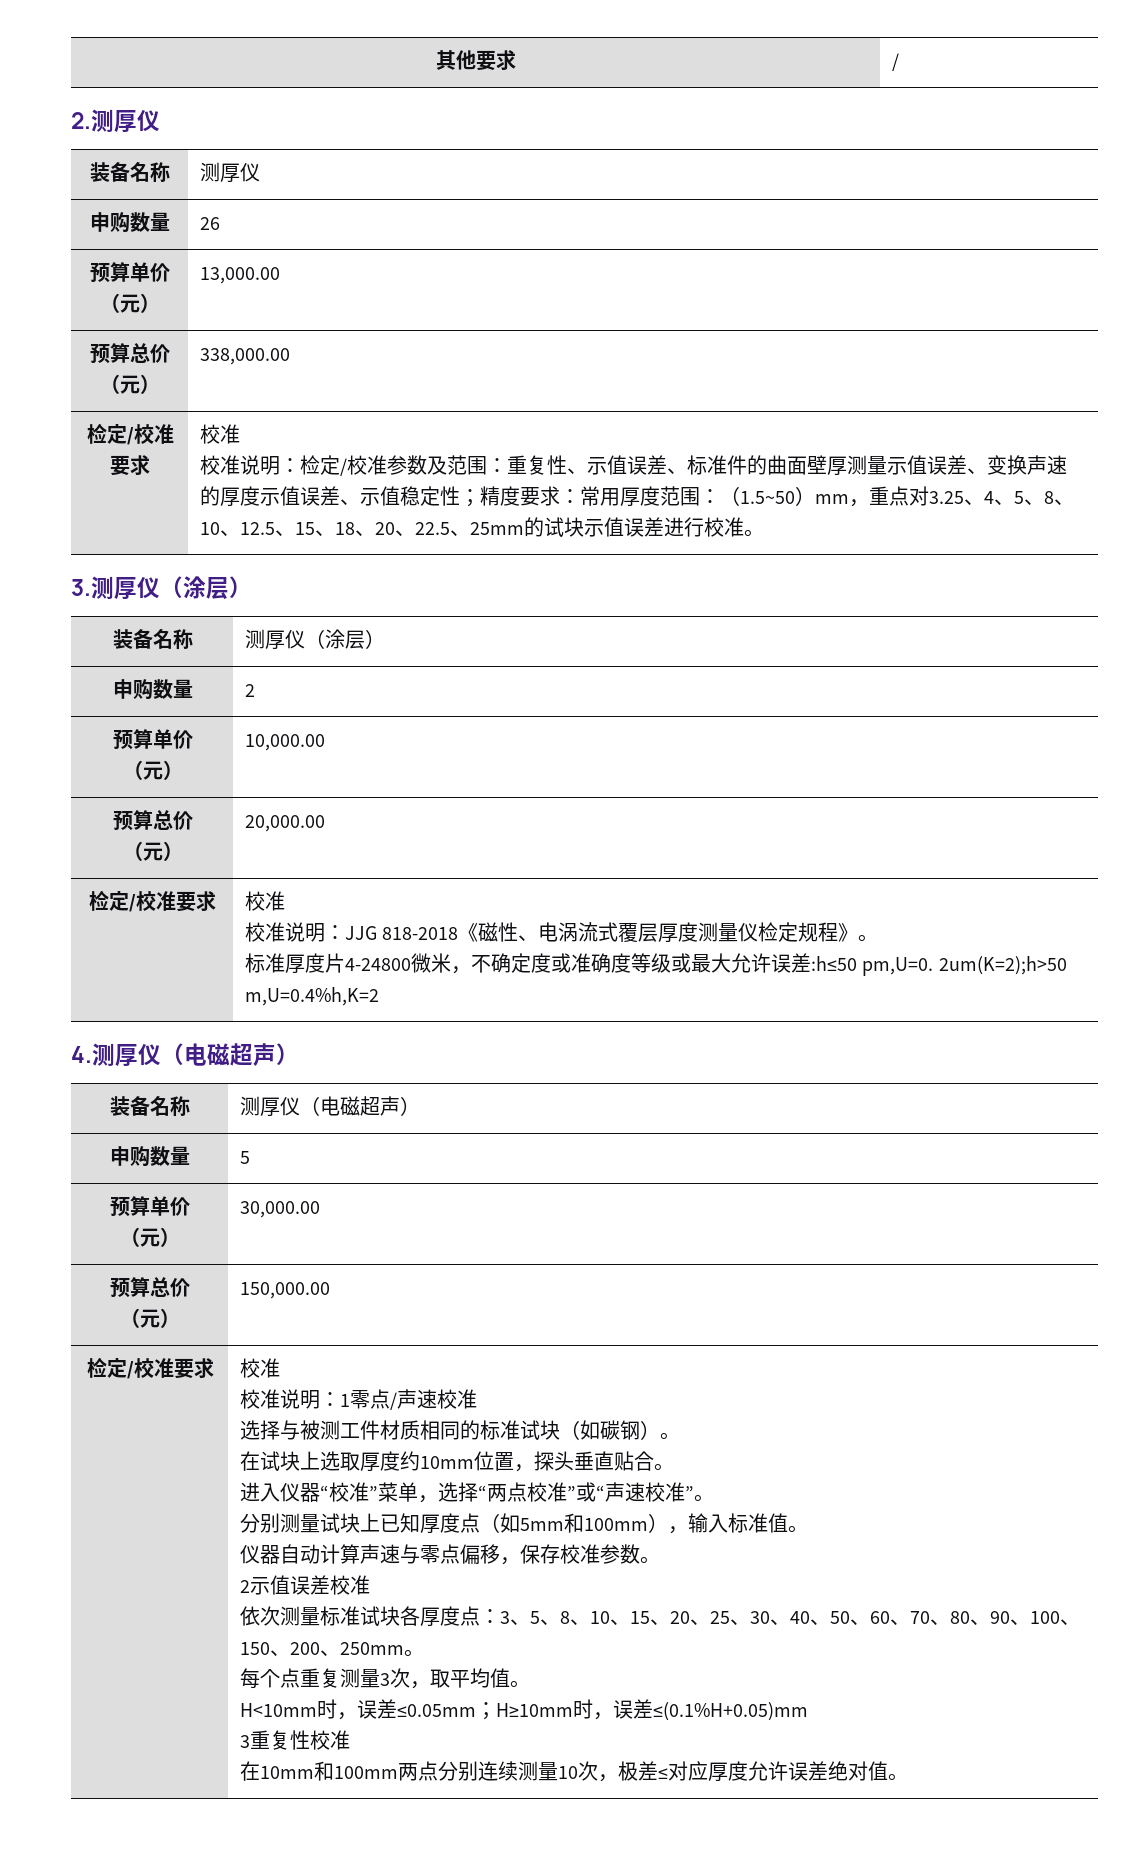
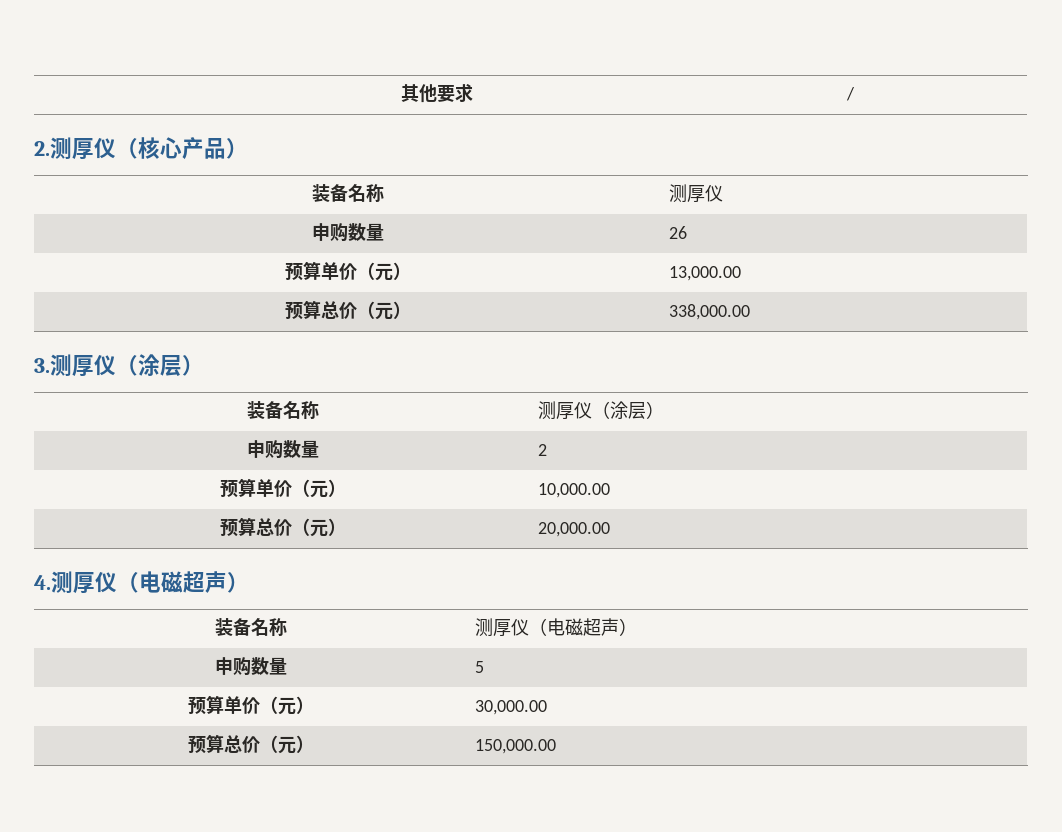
(160, 121) none -> [116,137,248,160] （核心产品）
[86,423,174,445] [110,455,150,476] [199,424,240,444] [199,455,1067,476] [199,486,1074,507] [199,517,764,537] // 检定/校准要求 | 校准 // 校准说明：检定/校准参数及范围：重复性、示值误差、标准件的曲面壁厚测量示值误差、变换声速的厚度示值误差、示值稳定性；精度要求：常用厚度范围：（1.5~50）mm，重点对3.25、4、5、8、10、12.5、15、18、20、22.5、25mm的试块示值误差进行校准。 -> (751, 312) none
[89,890,216,912] [244,891,285,911] [244,922,879,942] [244,953,1067,976] [244,987,379,1006] // 检定/校准要求 | 校准 // 校准说明：JJG 818-2018《磁性、电涡流式覆层厚度测量仪检定规程》。 // 标准厚度片4-24800微米，不确定度或准确度等级或最大允许误差:h≤50 pm,U=0. 2um(K=2);h>50 m,U=0.4%h,K=2 -> (611, 529) none
[86,1357,214,1379] [239,1358,280,1378] [239,1389,477,1410] [239,1420,680,1440] [239,1451,674,1472] [239,1482,714,1503] [239,1513,808,1534] [239,1544,660,1565] [239,1575,370,1595] [239,1606,1080,1626] [239,1642,424,1657] [239,1668,530,1689] [239,1699,808,1721] [239,1730,350,1750] [239,1761,908,1782] // 检定/校准要求 | 校准 // 校准说明：1零点/声速校准 // 选择与被测工件材质相同的标准试块（如碳钢）。 // 在试块上选取厚度约10mm位置，探头垂直贴合。 // 进入仪器“校准”菜单，选择“两点校准”或“声速校准”。 // 分别测量试块上已知厚度点（如5mm和100mm），输入标准值。 // 仪器自动计算声速与零点偏移，保存校准参数。 // 2示值误差校准 // 依次测量标准试块各厚度点：3、5、8、10、15、20、25、30、40、50、60、70、80、90、100、150、200、250mm。 // 每个点重复测量3次，取平均值。 // H<10mm时，误差≤0.05mm；H≥10mm时，误差≤(0.1%H+0.05)mm // 3重复性校准 // 在10mm和100mm两点分别连续测量10次，极差≤对应厚度允许误差绝对值。 -> (557, 746) none

